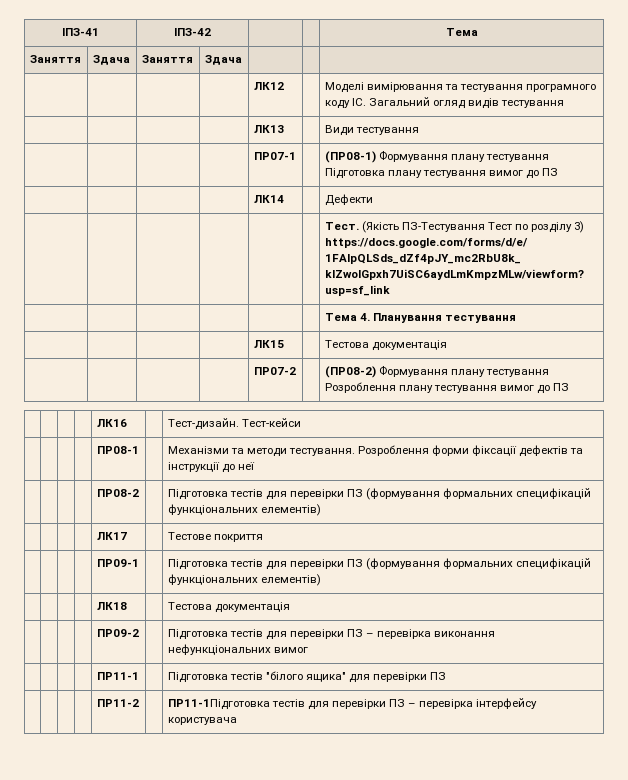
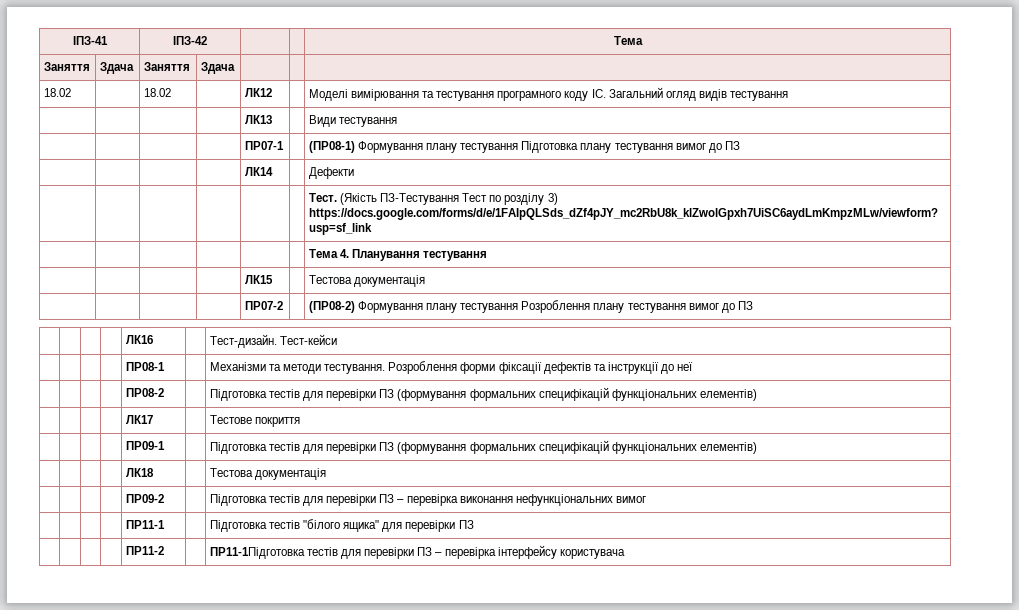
(242, 60) | | -> [43,88,71,97] [143,88,171,97] 18.02 | | 18.02

